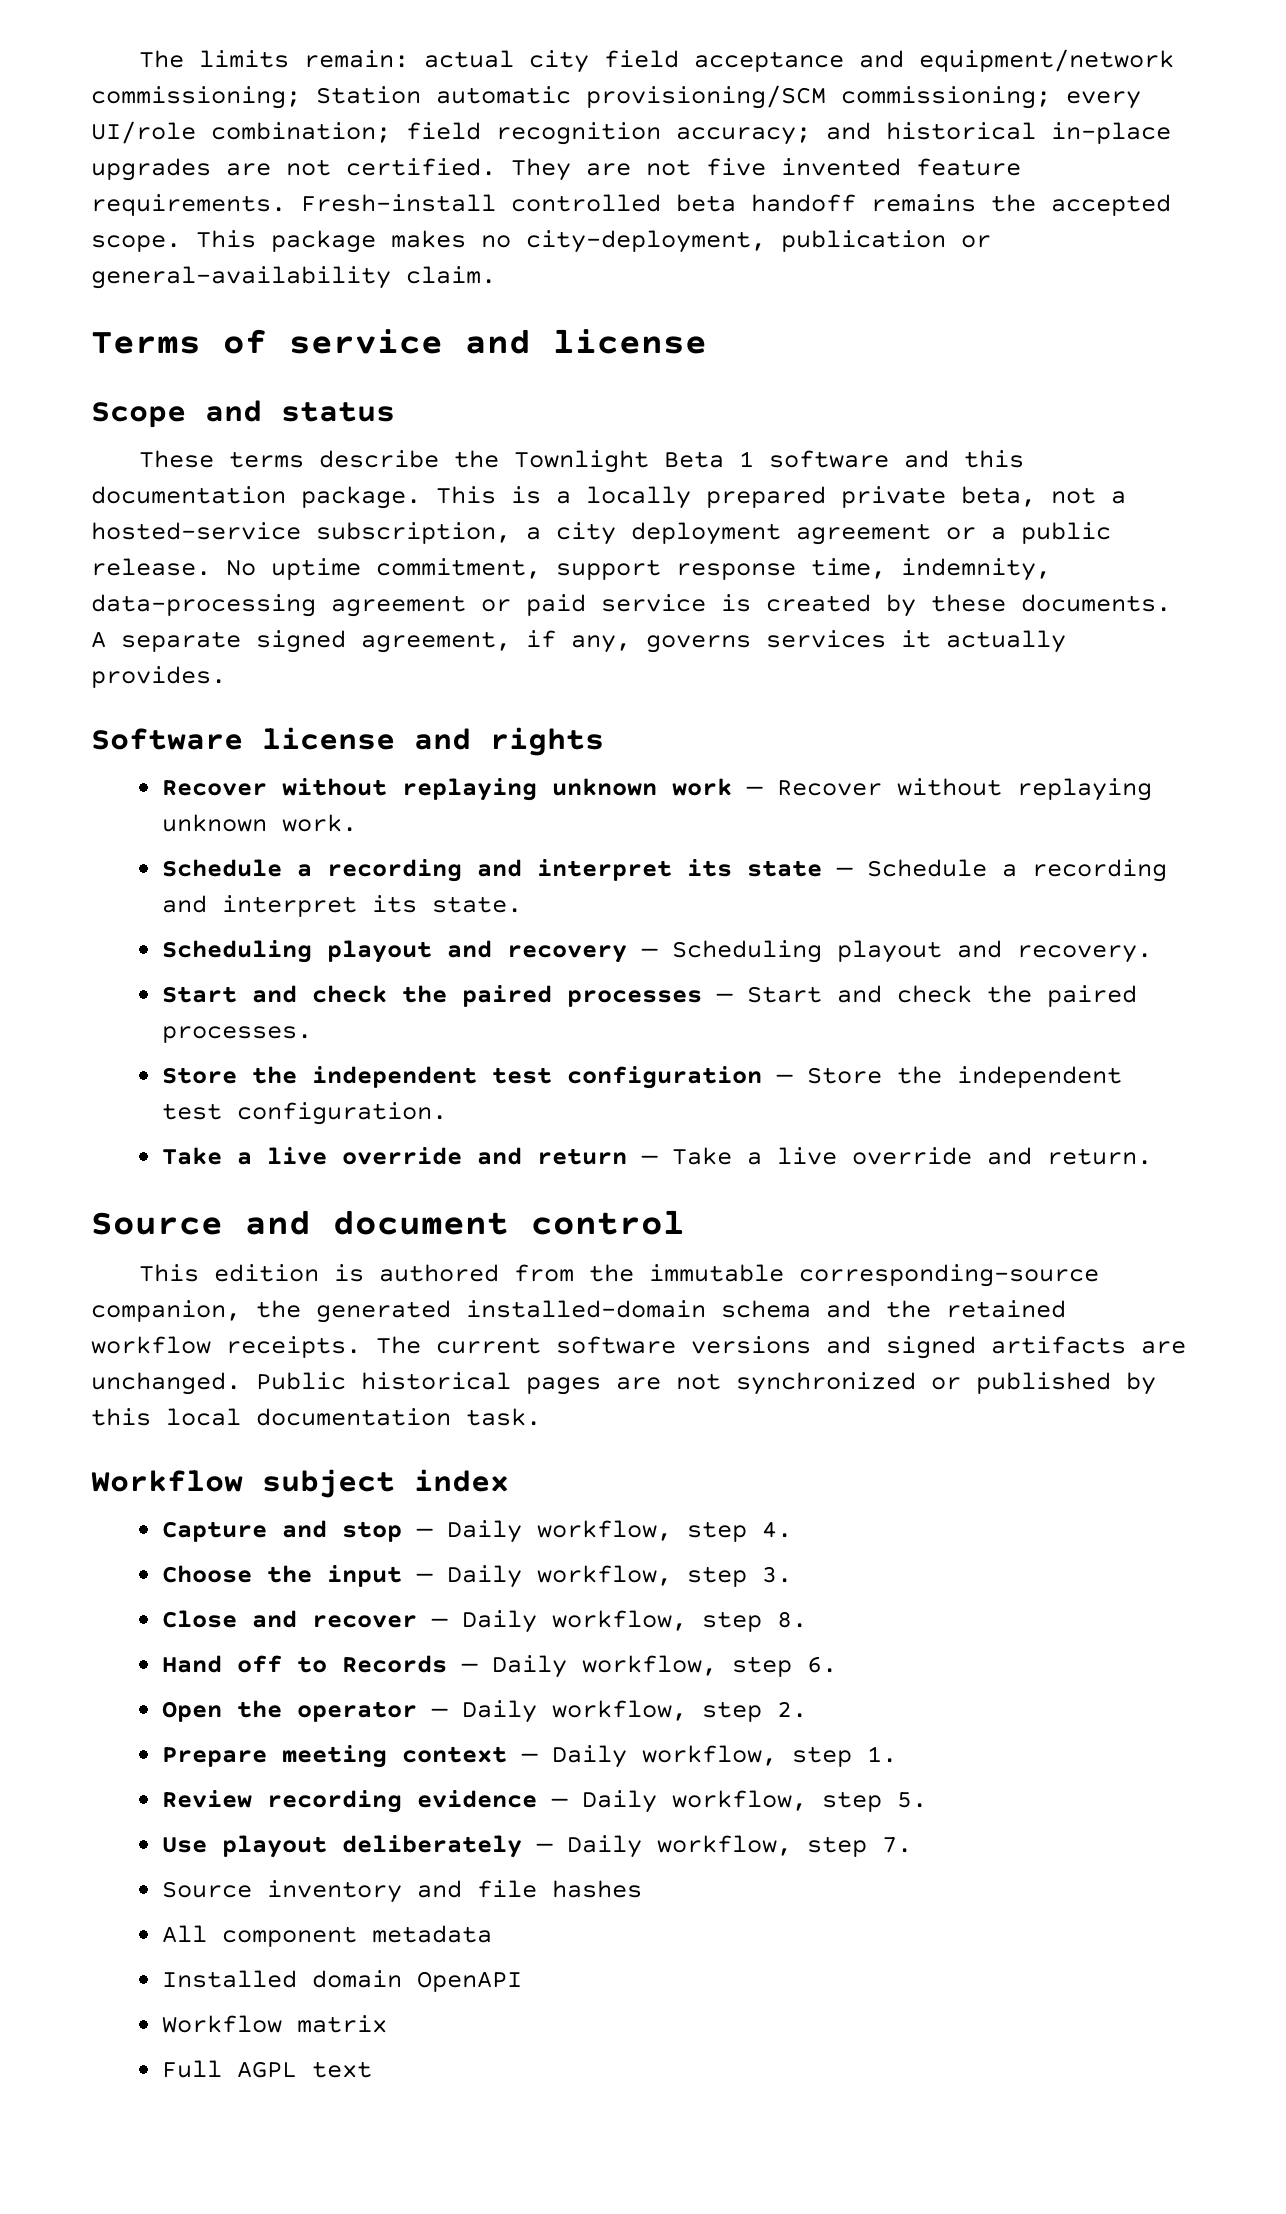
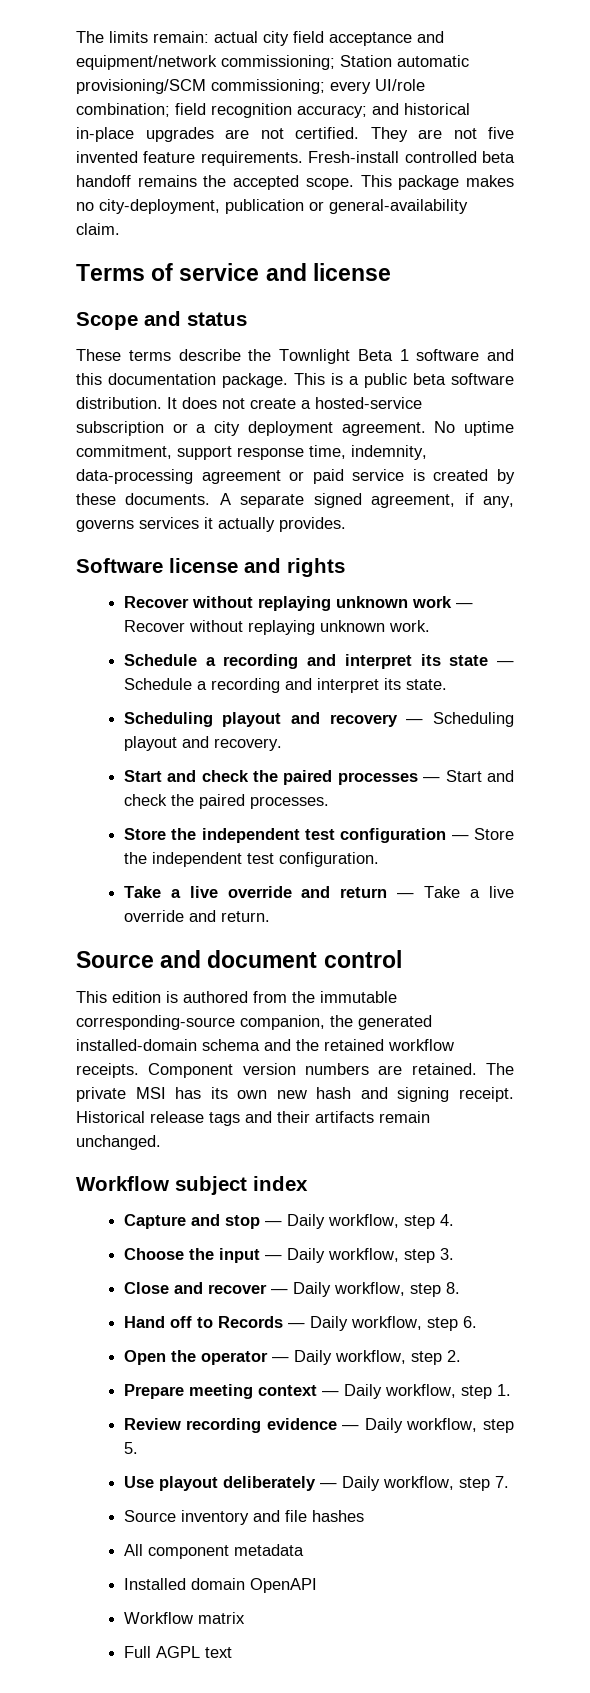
[586,486,1126,509] [91,522,1111,545] [91,558,211,576] locally prepared private beta, not a hosted-service subscription, a city deployment agreement or a public release. -> [364,373,514,388] [76,397,422,409] [76,421,426,436] public beta software distribution. It does not create a hosted-service subscription or a city deployment agreement.
[376,1336,1186,1359] [91,1372,1156,1395] [91,1408,541,1426] The current software versions and signed artifacts are unchanged. Public historical pages are not synchronized or published by this local documentation task. -> [148,1063,514,1078] [76,1087,514,1102] [76,1111,430,1126] [76,1135,161,1150] Component version numbers are retained. The private MSI has its own new hash and signing receipt. Historical release tags and their artifacts remain unchanged.

